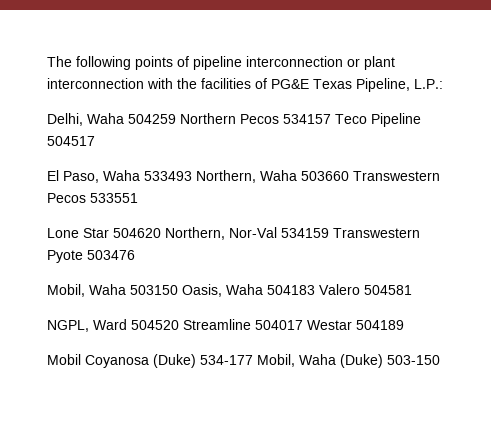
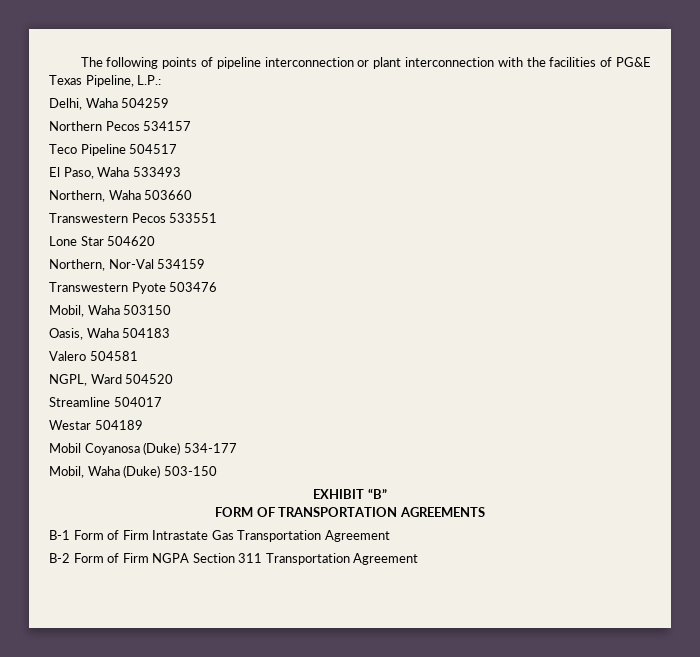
(176, 119) none -> (170, 103) //
(331, 119) none -> (192, 126) //
(192, 176) none -> (181, 172) //
(349, 176) none -> (193, 195) //
(161, 233) none -> (156, 241) //
(329, 233) none -> (206, 264) //
(178, 290) none -> (172, 310) //
(315, 290) none -> (171, 333) //
(179, 325) none -> (174, 379) //
(303, 325) none -> (162, 402) //
(253, 360) none -> (237, 448) //
(440, 360) none -> [313,488,387,499] [215,507,485,517] [49,530,390,542] [49,553,419,565] // EXHIBIT “B” // FORM OF TRANSPORTATION AGREEMENTS // B-1 Form of Firm Intrastate Gas Transportation Agreement // B-2 Form of Firm NGPA Section 311 Transportation Agreement

